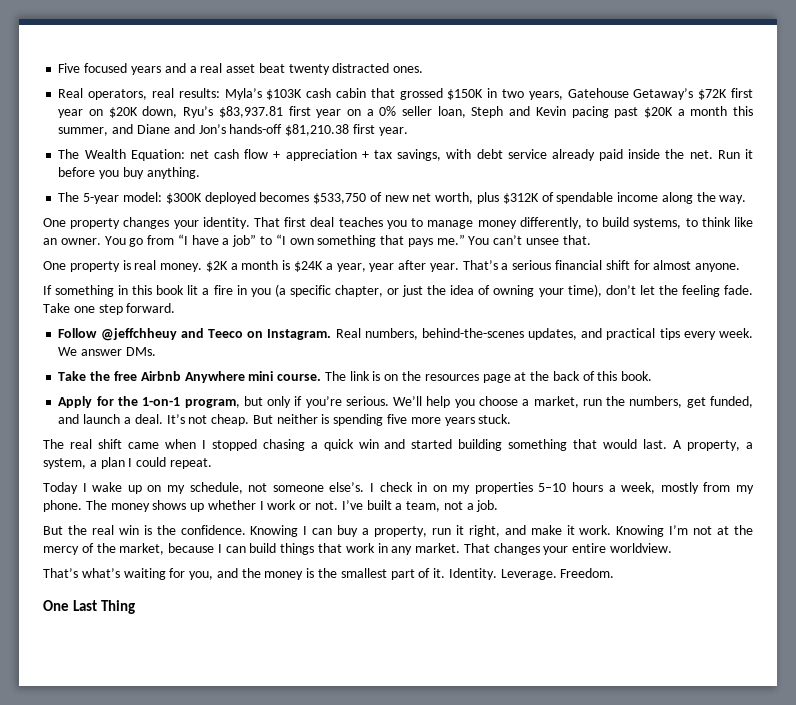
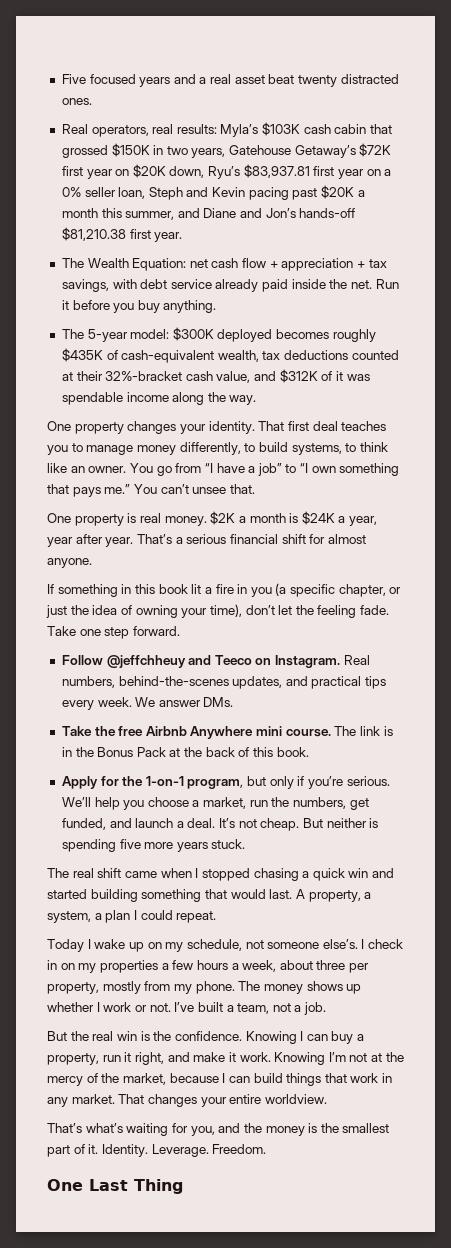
[313,192,554,204] $533,750 of new net worth, plus $312K of -> [332,329,376,342] [61,348,399,363] [61,369,370,383] roughly $435K of cash-equivalent wealth, tax deductions counted at their 32%-bracket cash value, and $312K of it was
[384,371,511,383] on the resources page -> [61,747,166,757] in the Bonus Pack
[538,483,567,492] 5–10 -> [161,960,194,970] a few
(656, 488) none -> [279,960,370,973] [47,982,99,994] about three per property,

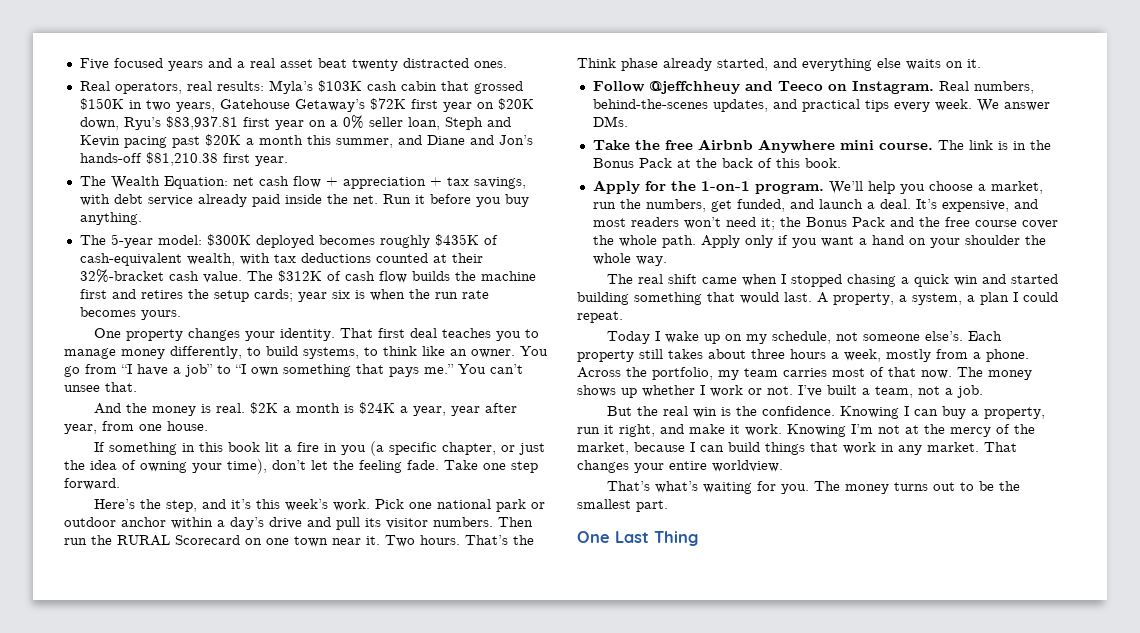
(259, 356) none -> [239,253,270,265] with
[216,369,370,383] [61,392,257,405] value, and $312K of it was spendable income along the way. -> [202,270,536,283] [79,289,489,302] [79,307,181,320] value. The $312K of cash flow builds the machine first and retires the setup cards; year six is when the run rate becomes yours.
[47,513,207,526] One property is real money. -> [94,403,246,416] And the money is real.
[105,534,366,547] [47,558,92,568] year. That’s a serious financial shift for almost anyone. -> [64,421,208,434] year, from one house.
(180, 631) none -> [94,499,546,512] [64,517,533,530] [64,535,534,547] [577,58,981,71] // Here’s the step, and it’s this week’s work. Pick one national park or outdoor anchor within a day’s drive and pull its visitor numbers. Then run the RURAL Scorecard on one town near it. Two hours. That’s the Think phase already started, and everything else waits on it.
[187,776,390,789] program, but only if you’re serious. -> [754,183,824,194] program.
[238,818,379,831] [61,839,246,852] not cheap. But neither is spending five more years stuck. -> [941,199,1038,212] [592,217,1058,230] [592,235,1046,248] [592,253,667,266] expensive, and most readers won’t need it; the Bonus Pack and the free course cover the whole path. Apply only if you want a hand on your shoulder the whole way.
[361,939,404,949] [47,960,370,973] [47,981,235,994] I check in on my properties a few hours a week, about three per property, mostly from my phone. -> [968,331,1003,341] [577,349,1029,362] [577,367,952,380] Each property still takes about three hours a week, mostly from a phone. Across the portfolio, my team carries most of that now.
[190,1123,390,1136] [47,1144,267,1157] you, and the money is the smallest part of it. Identity. Leverage. Freedom. -> [781,481,1021,494] [577,499,668,512] you. The money turns out to be the smallest part.

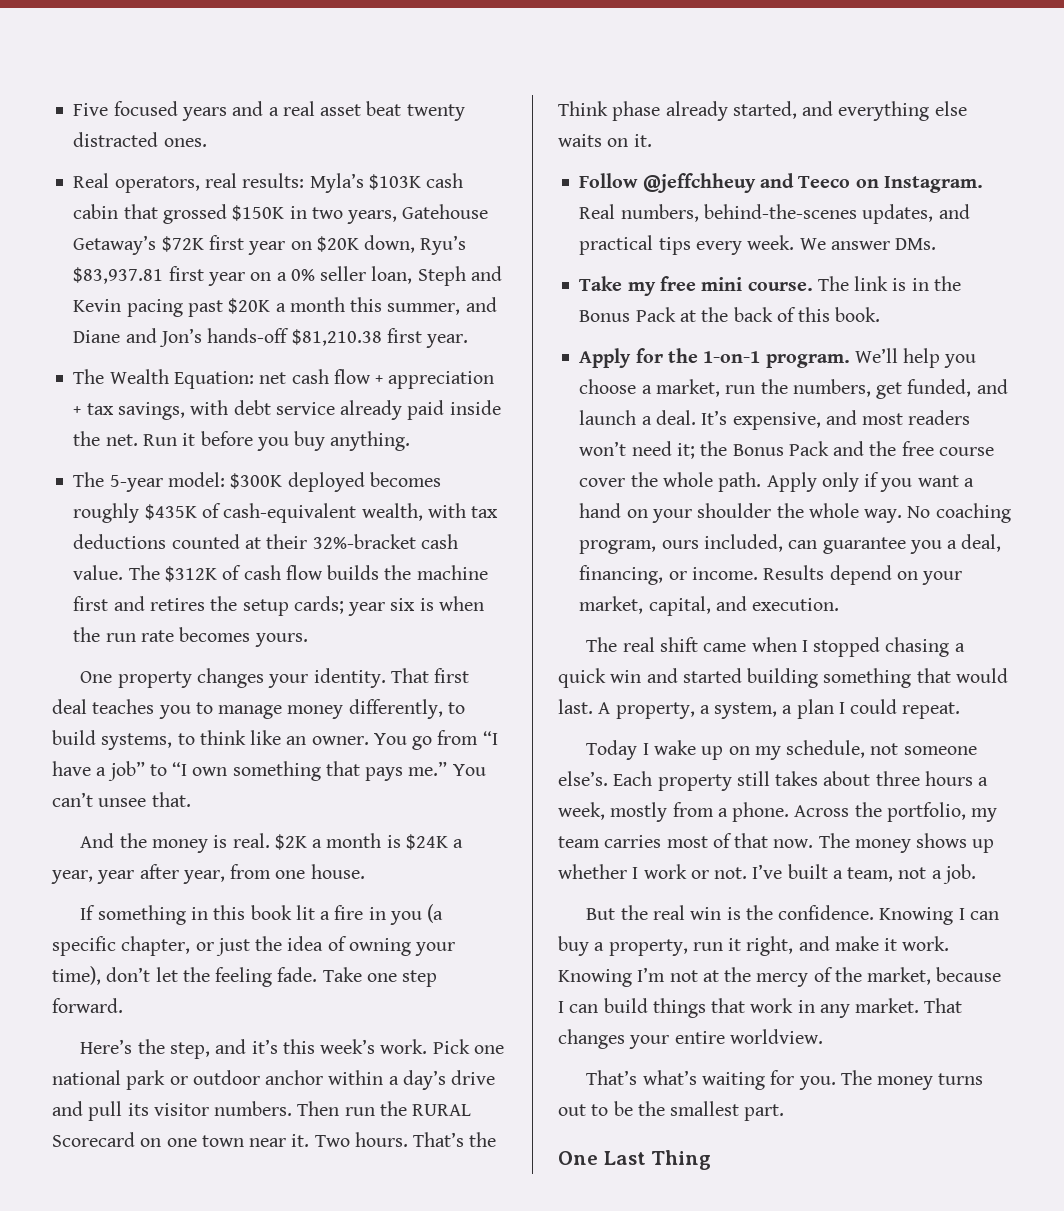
[634,139,835,153] the free Airbnb Anywhere -> [627,276,696,296] my free
(667, 261) none -> [907,503,1011,523] [579,534,1002,554] [579,565,963,585] [579,596,840,616] No coaching program, ours included, can guarantee you a deal, financing, or income. Results depend on your market, capital, and execution.

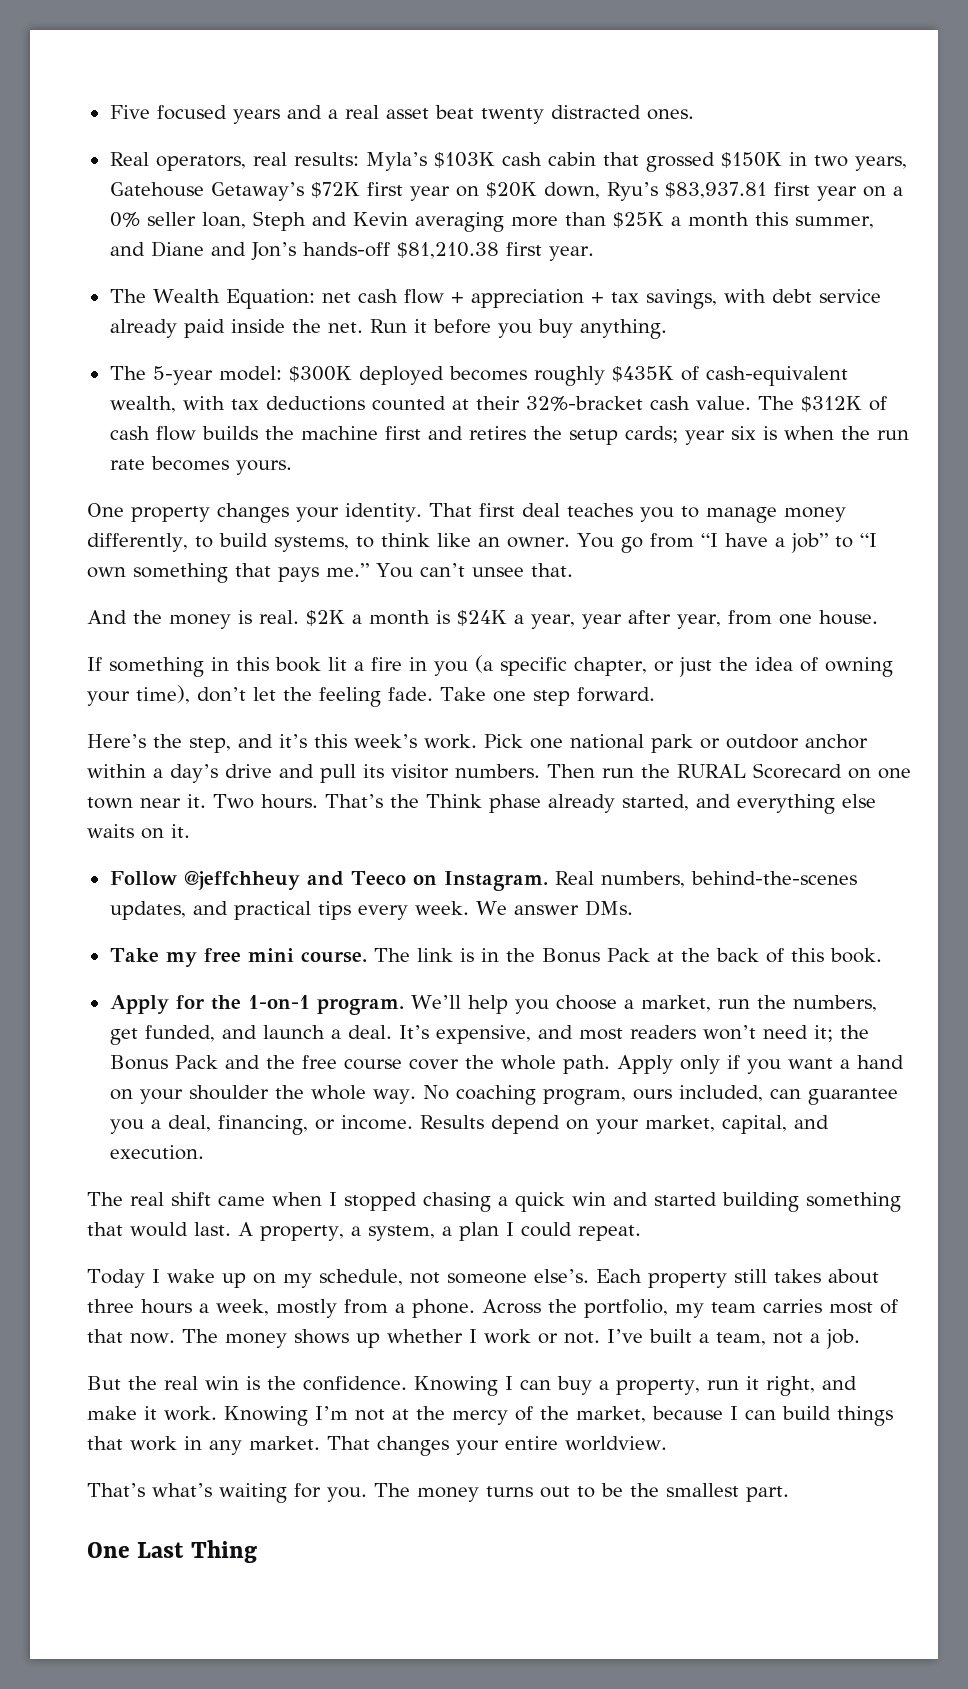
[126,298,271,317] pacing past $20K -> [414,212,664,232] averaging more than $25K

